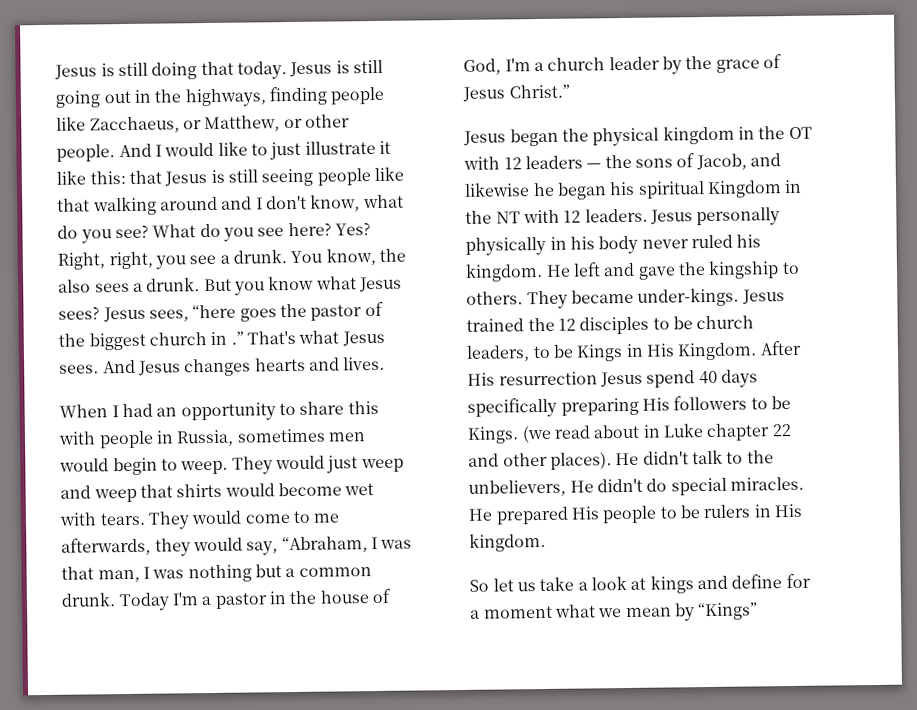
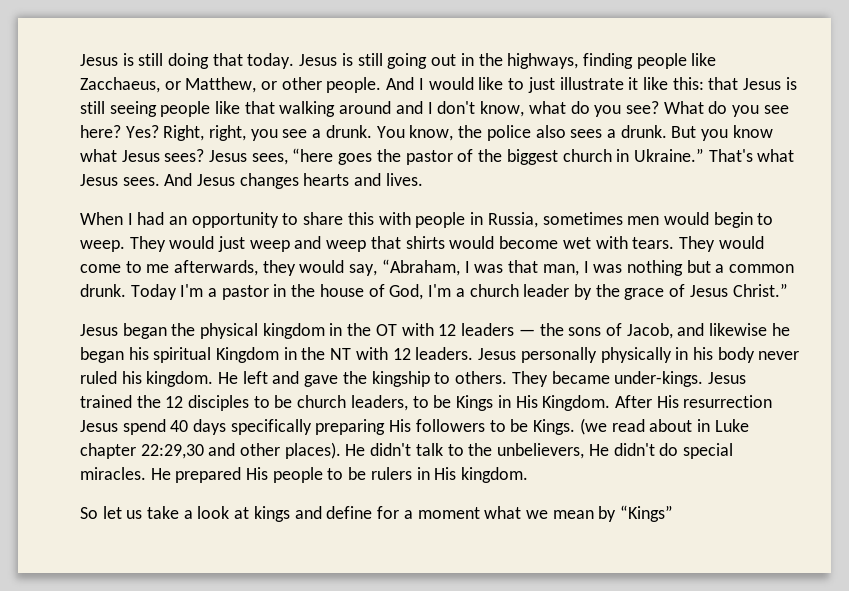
(406, 255) none -> [486,125,531,141] police
[230,331,244,345] .” -> [634,148,705,162] Ukraine.”
[771,424,791,437] 22 -> [140,444,204,459] 22:29,30

